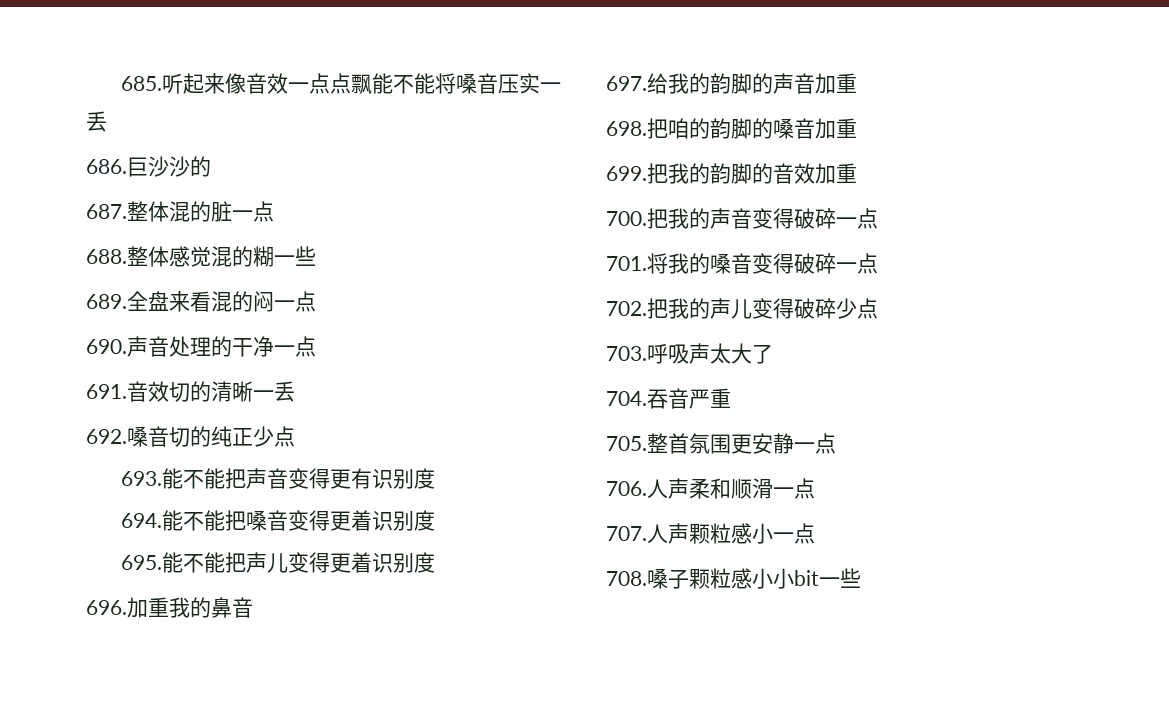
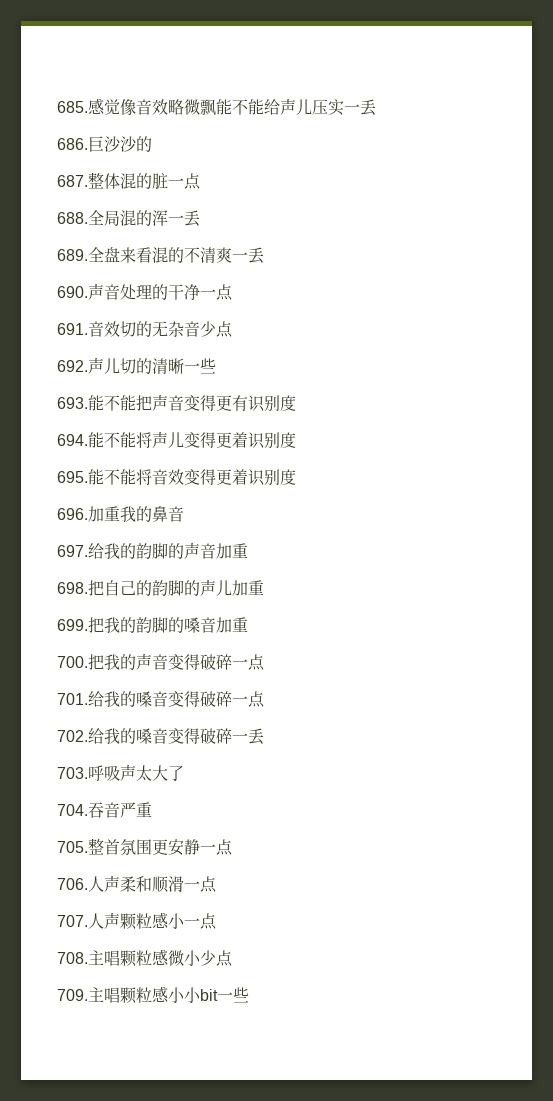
[162,73,352,94] 听起来像音效一点点 -> [88,98,200,116] 感觉像音效略微
[435,73,499,94] 将嗓音 -> [264,98,312,115] 给声儿
[127,246,316,267] 整体感觉混的糊一些 -> [88,210,200,227] 全局混的浑一丢
[253,291,316,312] 闷一点 -> [184,247,264,264] 不清爽一丢
[211,381,295,402] [86,426,295,447] 清晰一丢 // 692.嗓音切的纯正少点 -> [152,321,233,338] [57,357,216,374] 无杂音少点 // 692.声儿切的清晰一些
[225,510,289,531] 把嗓音 -> [136,431,184,448] 将声儿
[225,552,289,573] 把声儿 -> [136,469,184,485] 将音效
[668,118,815,139] 咱的韵脚的嗓音 -> [104,579,232,596] 自己的韵脚的声儿
[773,163,815,184] 音效 -> [184,617,216,633] 嗓音
[647,253,668,274] 将 -> [88,691,104,707] 给
[647,298,878,319] 把我的声儿变得破碎少点 -> [88,728,264,745] 给我的嗓音变得破碎一丢
[647,568,689,589] 嗓子 -> [88,949,233,967] [57,987,120,1003] 主唱颗粒感微小少点 // 709.主唱

